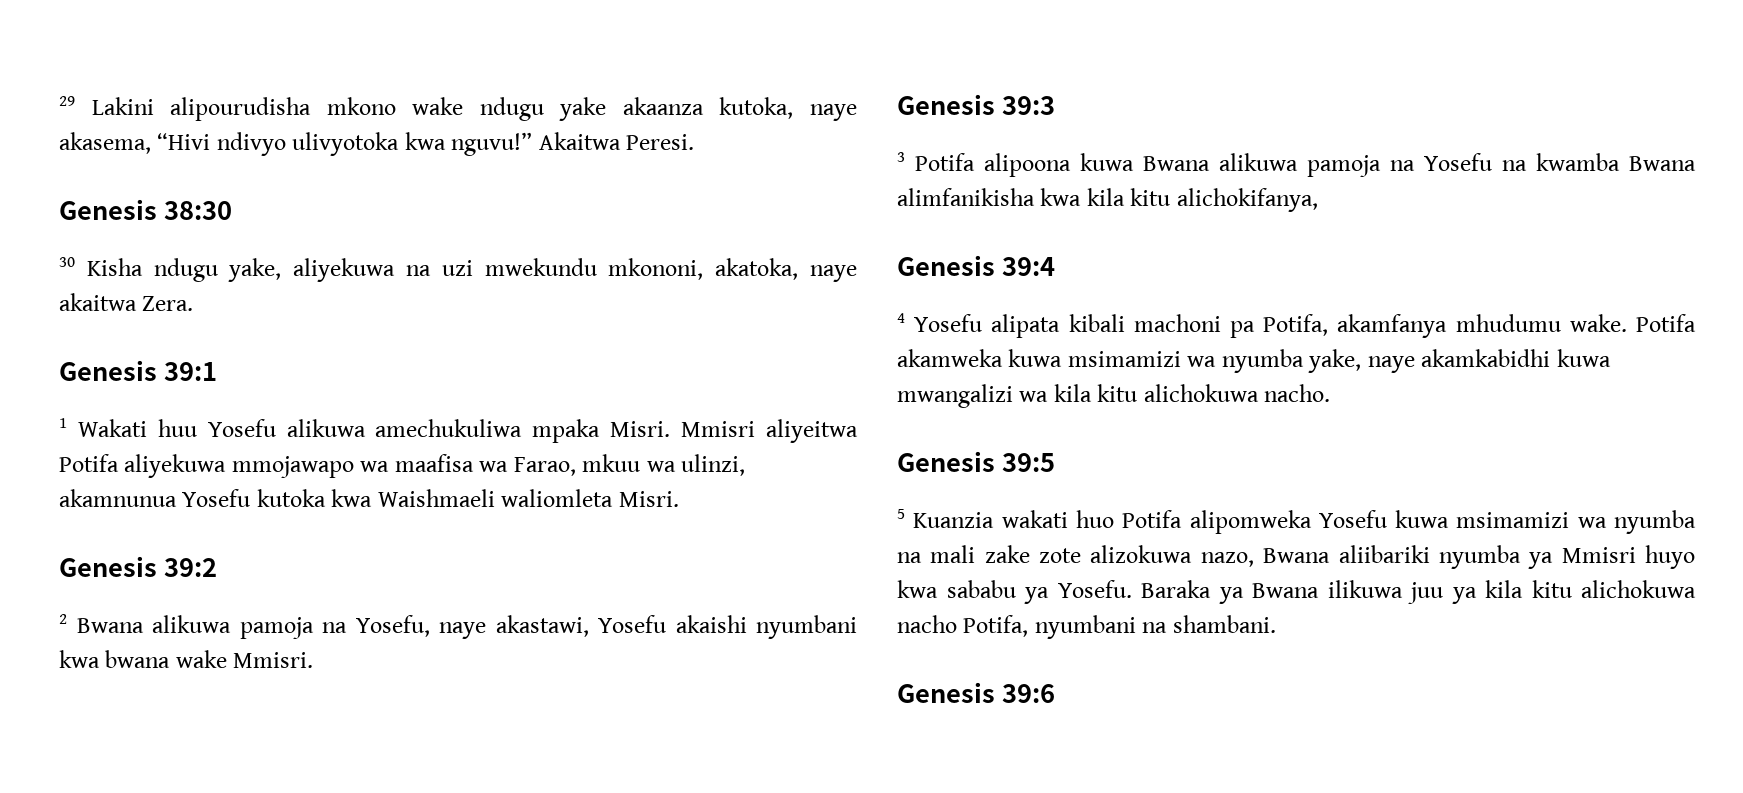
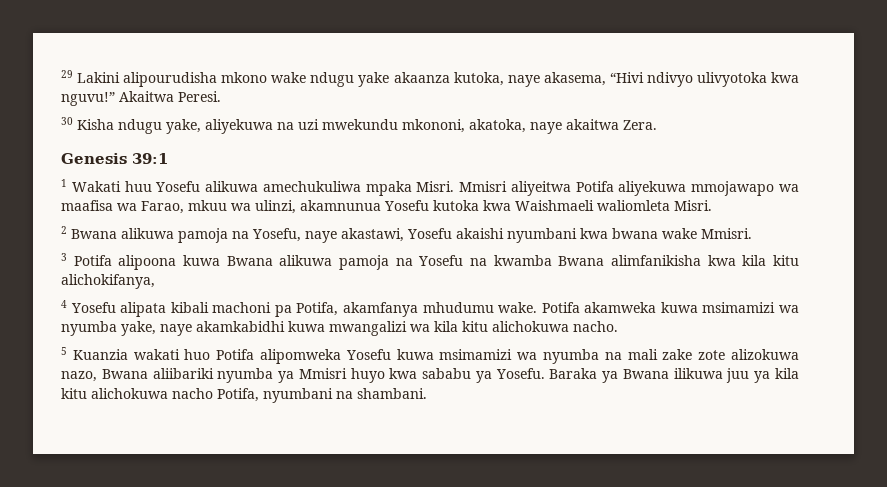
[59,199,232,220] // Genesis 38:30 -> (221, 96) none
[59,556,217,577] // Genesis 39:2 -> (712, 205) none
[897,94,1055,115] // Genesis 39:3 -> (752, 233) none
[897,255,1055,276] // Genesis 39:4 -> (155, 281) none
[897,451,1055,472] // Genesis 39:5 -> (618, 326) none
[897,682,1055,703] // Genesis 39:6 -> (427, 393) none

